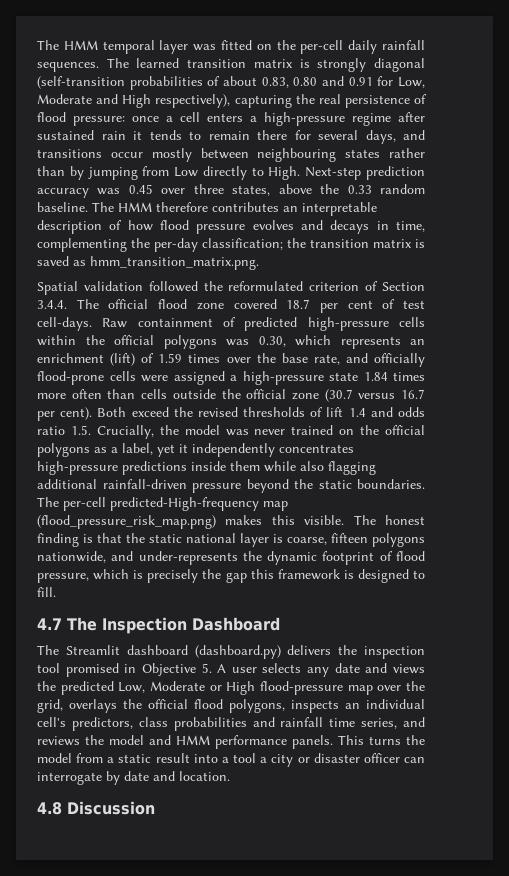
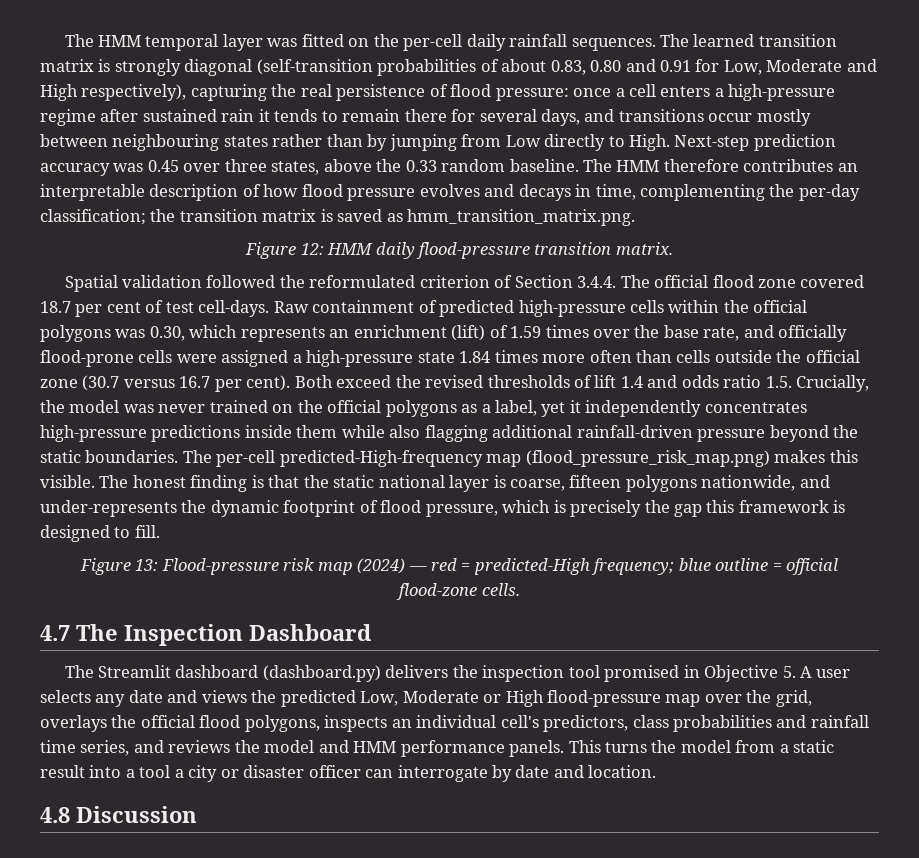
(259, 263) none -> [245,242,673,259] // Figure 12: HMM daily flood-pressure transition matrix.
(56, 592) none -> [79,558,839,575] [396,583,520,600] // Figure 13: Flood-pressure risk map (2024) — red = predicted-High frequency; blue outline = official flood-zone cells.

